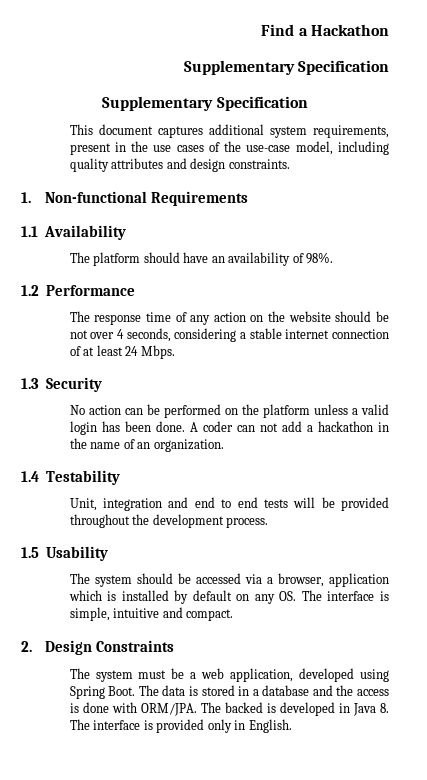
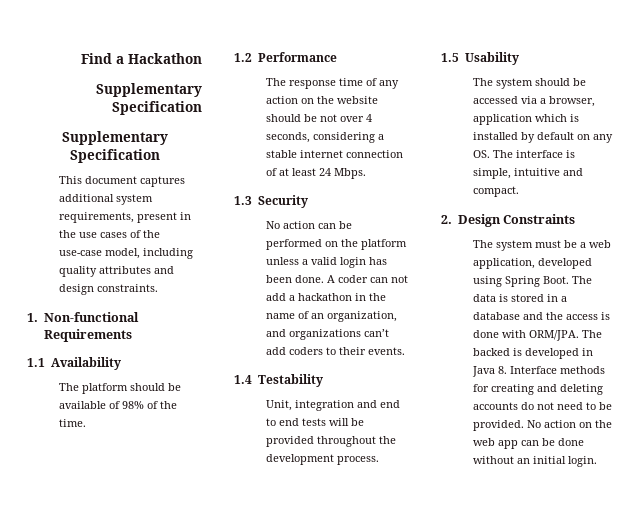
[183,252,334,266] have an availability of 98%. -> [168,383,182,391] [59,401,178,409] [59,419,87,427] be available of 98% of the time.
[153,439,224,452] organization. -> [327,311,398,322] [266,329,390,340] [266,347,406,355] organization, and organizations can’t add coders to their events.
[69,719,292,733] The interface is provided only in English. -> [510,366,606,374] [473,384,604,395] [473,402,613,410] [473,420,613,431] [473,438,585,449] [473,456,598,467] Interface methods for creating and deleting accounts do not need to be provided. No action on the web app can be done without an initial login.

